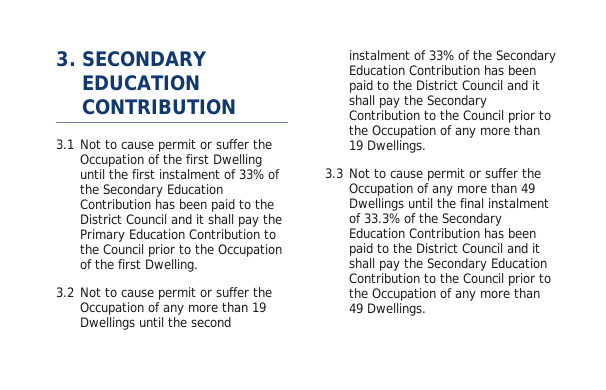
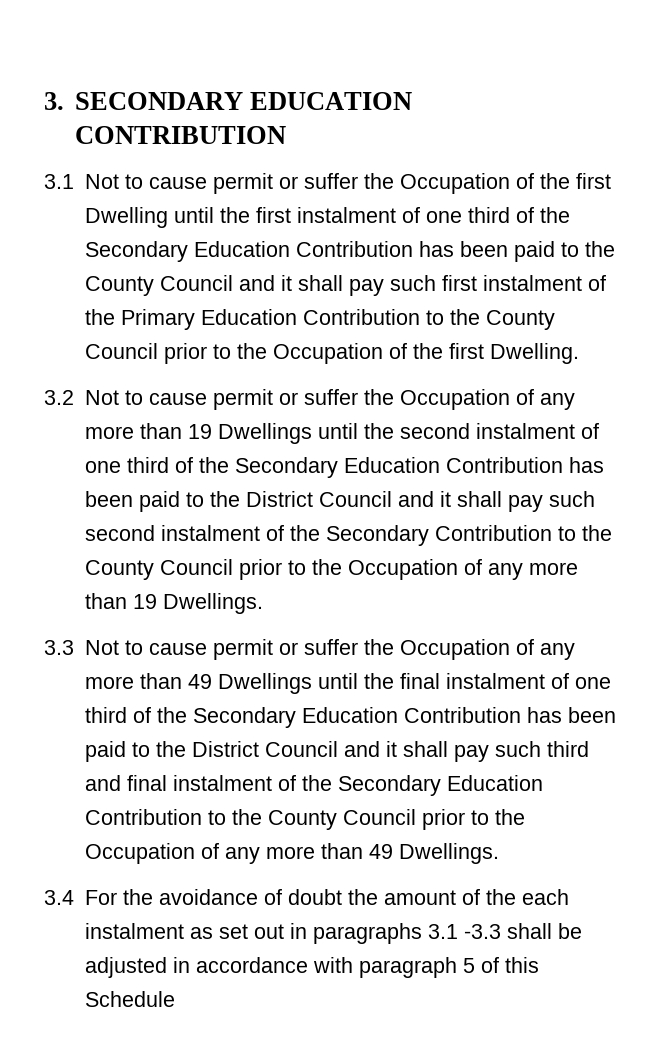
[239,169,265,180] 33% -> [425,207,510,223] one third
[80,214,260,227] District Council and it shall pay -> [84,275,606,296] County Council and it shall pay such first instalment of
(100, 249) none -> [485,310,555,330] County
[429,50,455,61] 33% -> [84,457,169,473] one third
(401, 102) none -> [548,491,595,507] [84,525,284,541] such second instalment of
(460, 115) none -> [84,560,154,580] County
[364,213,401,224] 33.3% -> [574,677,611,689] [84,707,127,723] one third
(401, 265) none -> [494,741,589,757] [84,775,296,791] such third and final instalment of
(460, 278) none -> [267,810,337,830] County
(427, 309) none -> [44,889,569,905] [84,923,582,944] [84,957,539,978] [84,991,175,1007] // 3.4 For the avoidance of doubt the amount of the each instalment as set out in paragraphs 3.1 -3.3 shall be adjusted in accordance with paragraph 5 of this Schedule

